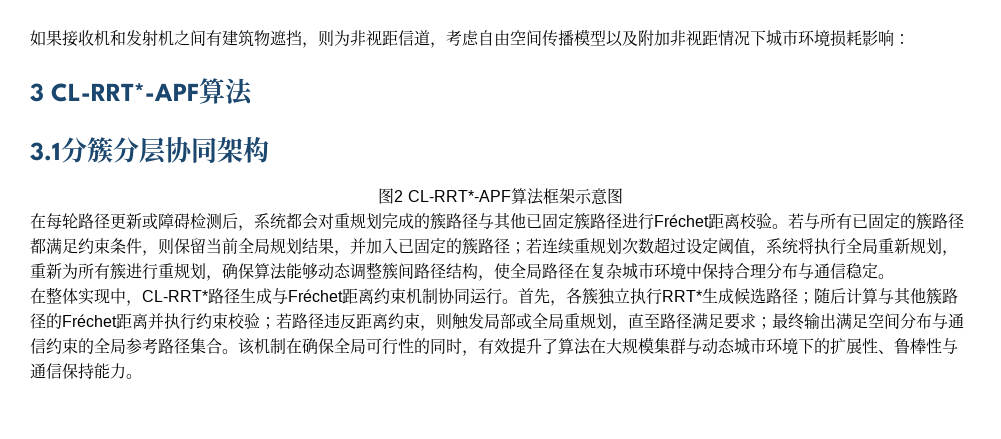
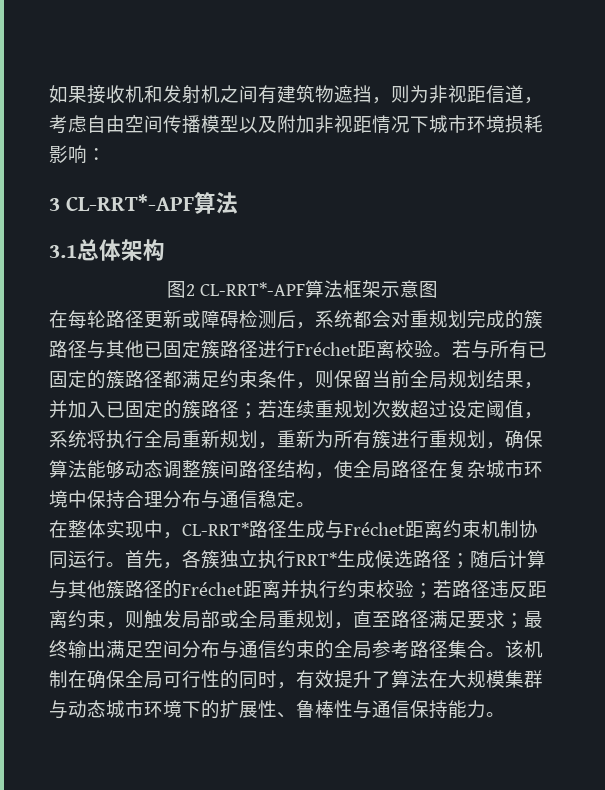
[61,136,217,164] 分簇分层协同 -> [77,239,121,261] 总体

